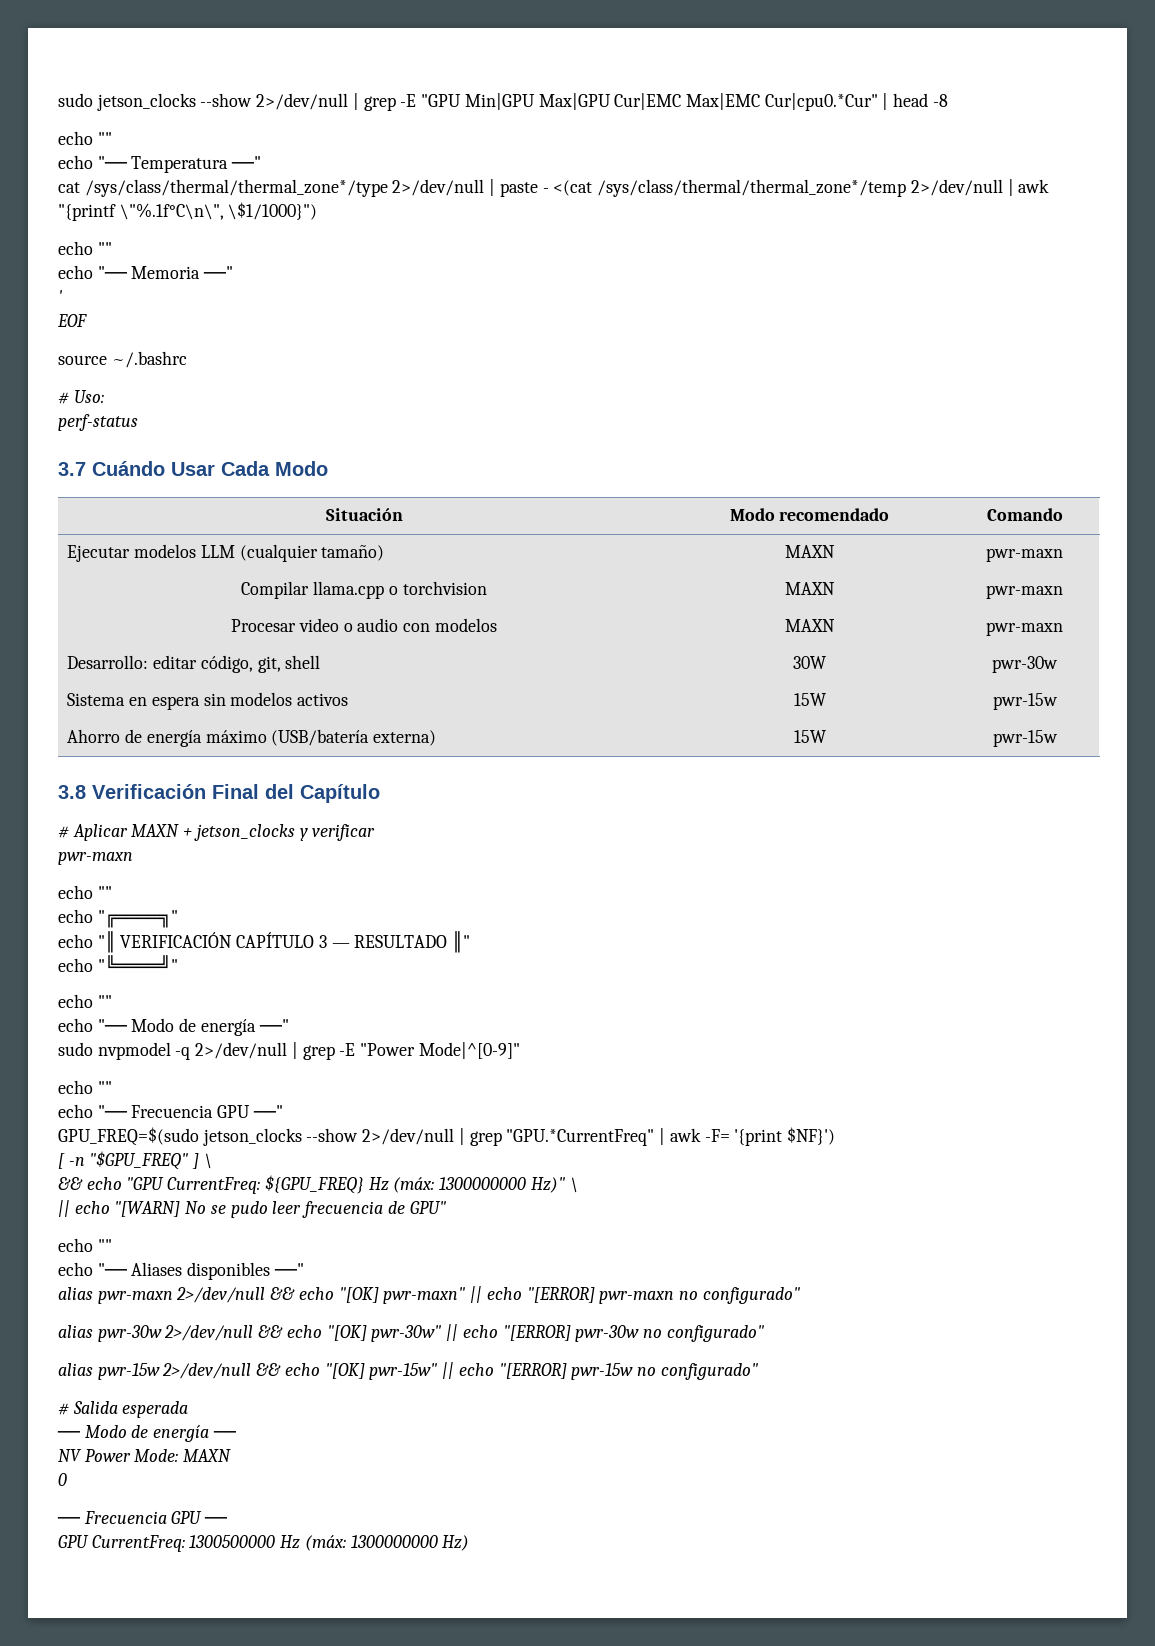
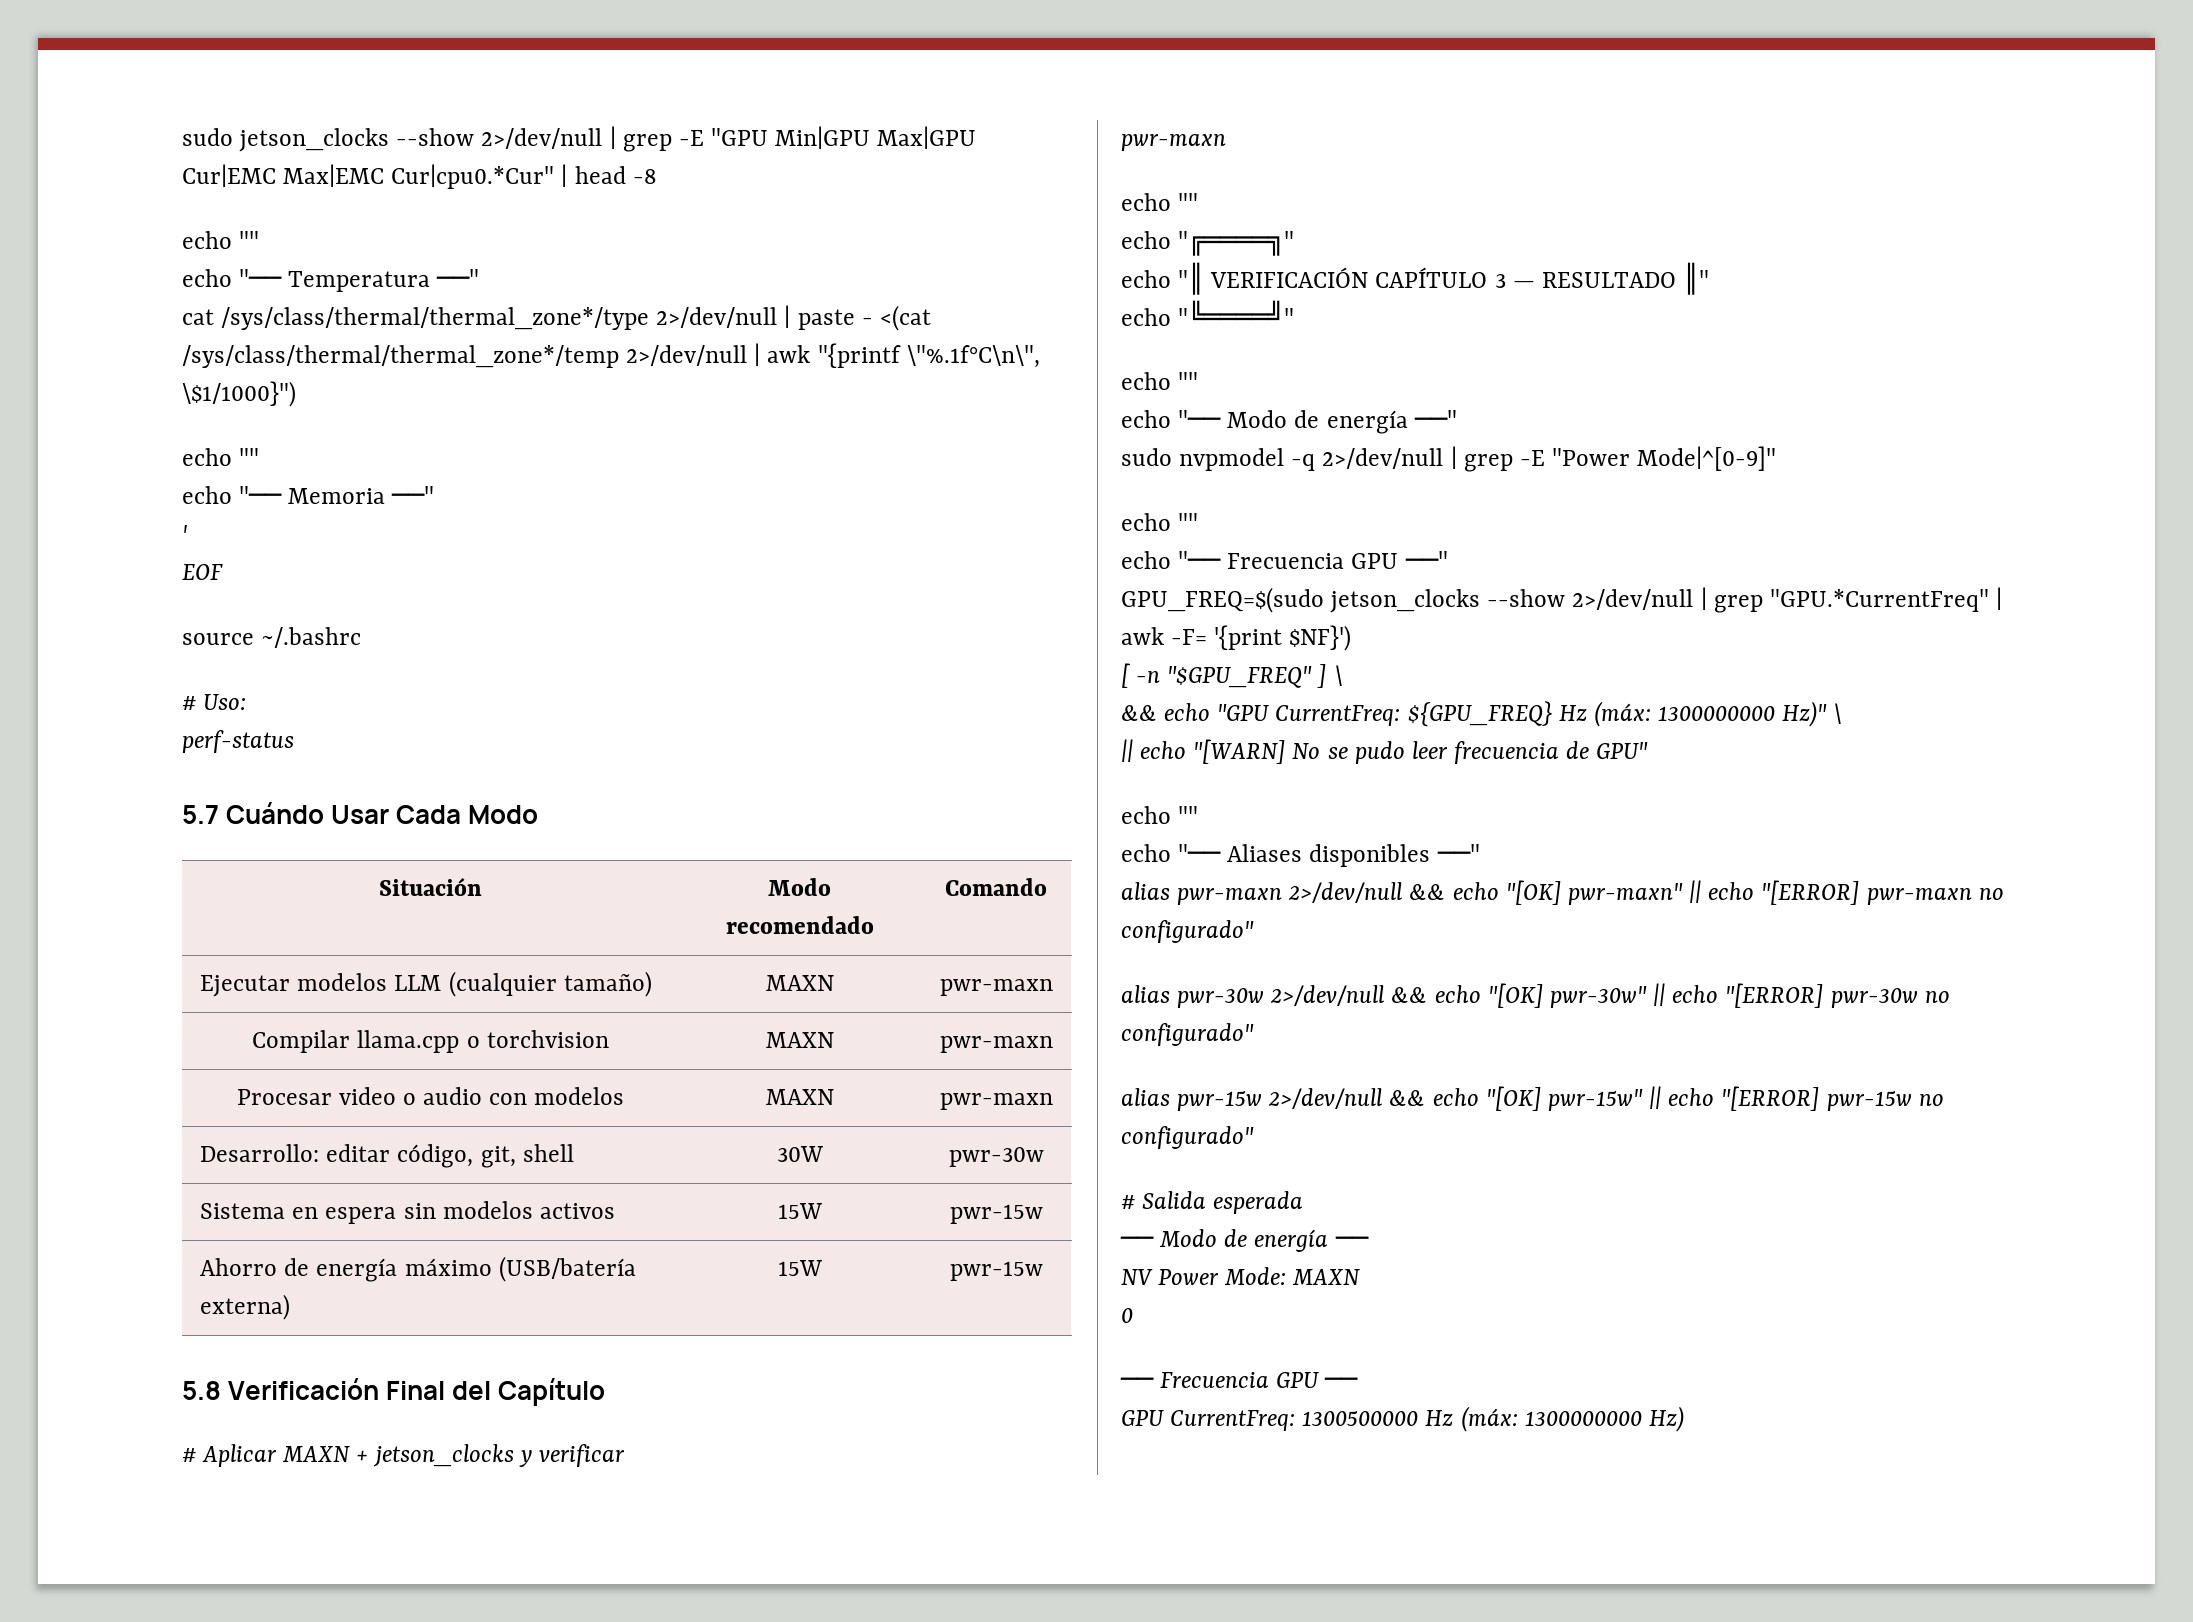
[58,462,86,476] 3.7 -> [182,805,219,824] 5.7
[58,785,86,799] 3.8 -> [182,1381,221,1400] 5.8

